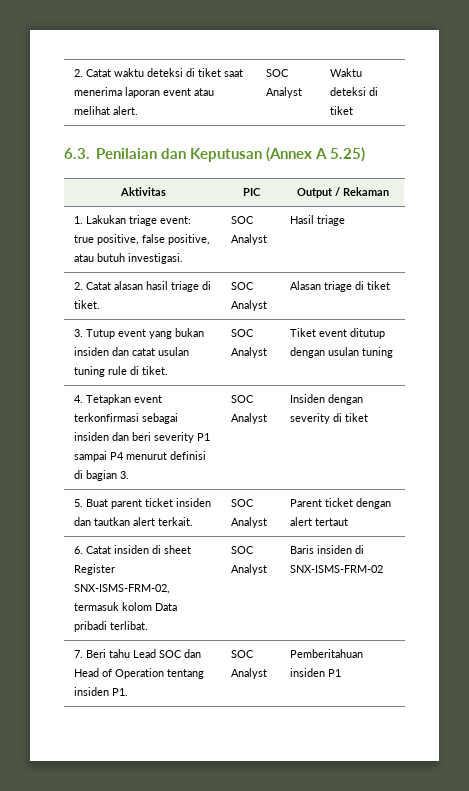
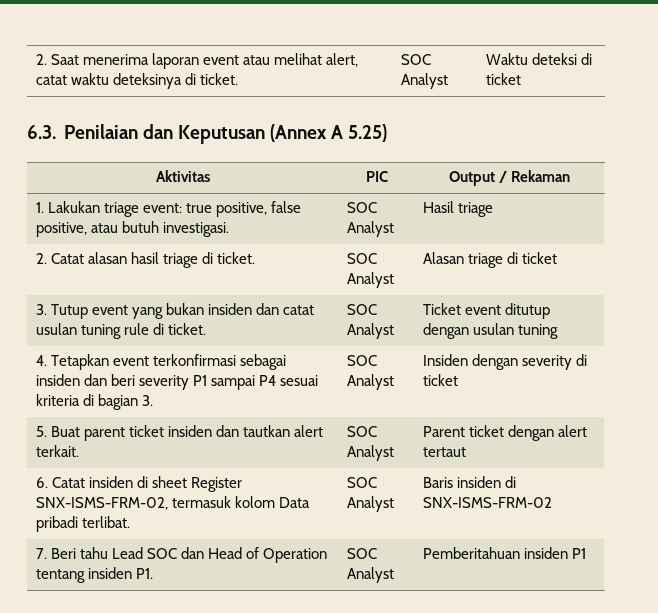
[73,68,243,77] 2. Catat waktu deteksi di tiket saat -> [35,54,79,65] 2. Saat
[112,106,138,115] alert. -> [326,53,359,67] [35,73,239,89] alert, catat waktu deteksinya di ticket.
[329,106,353,115] tiket -> [485,73,521,85] ticket
[73,300,100,309] tiket. -> [217,252,256,264] ticket.
[366,281,390,290] tiket -> [521,252,557,264] ticket
[141,366,168,375] [230,329,254,337] [230,347,267,358] [289,328,316,337] tiket. | SOC Analyst | Tiket -> [168,323,207,335] [346,304,377,315] [346,323,394,339] [422,303,461,315] ticket. | SOC Analyst | Ticket
[125,451,206,460] menurut definisi -> [280,375,319,386] [35,394,80,406] sesuai kriteria
[344,413,368,422] tiket -> [422,374,458,386] ticket

